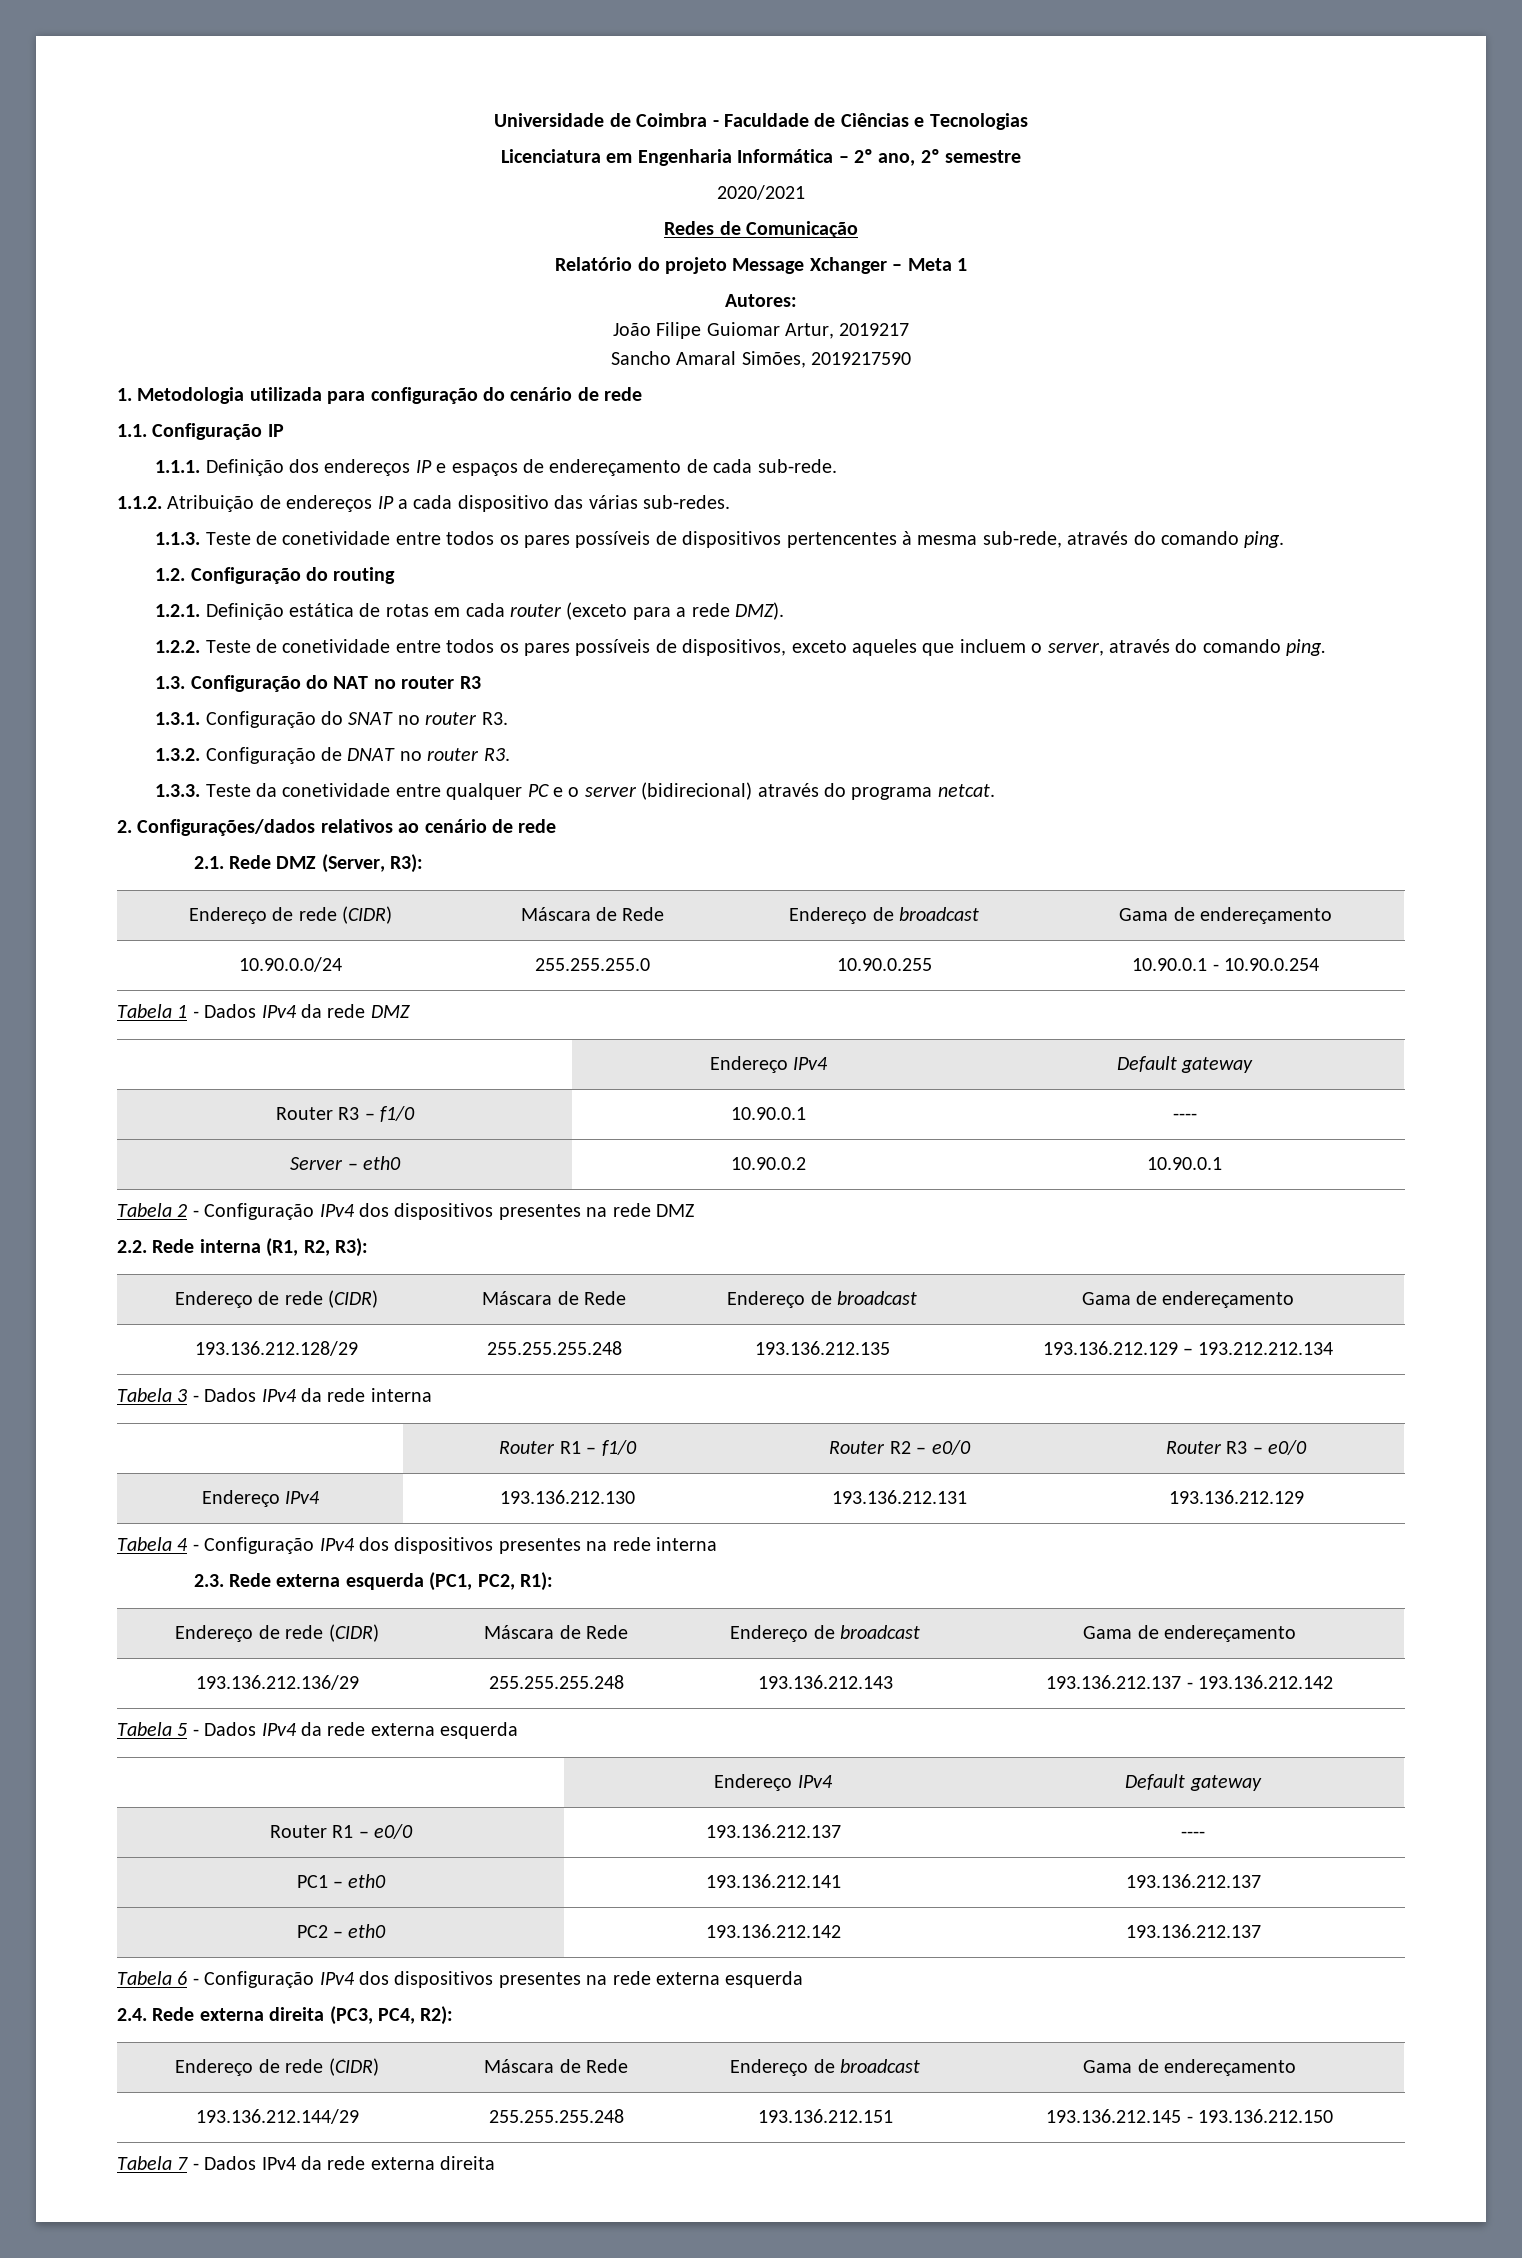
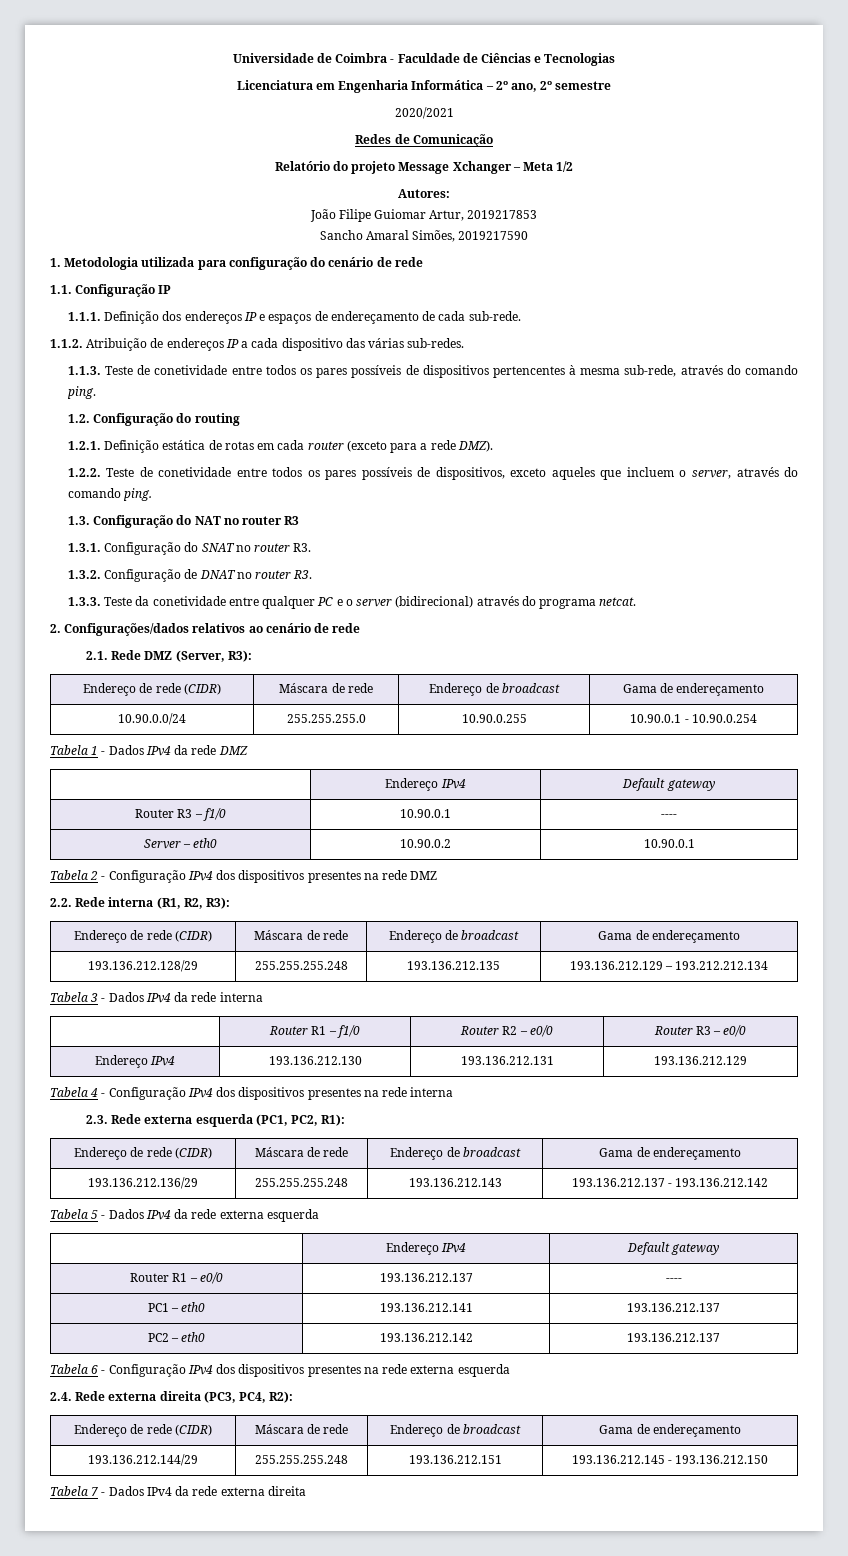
[956,258,967,271] 1 -> [556,161,574,172] 1/2
[839,323,910,336] 2019217 -> [467,210,538,219] 2019217853
[622,907,665,921] Rede -> [347,683,373,693] rede
[583,1291,626,1305] Rede -> [322,930,348,940] rede
[585,1625,628,1639] Rede -> [323,1147,349,1157] rede
[585,2059,628,2073] Rede -> [323,1424,349,1434] rede

